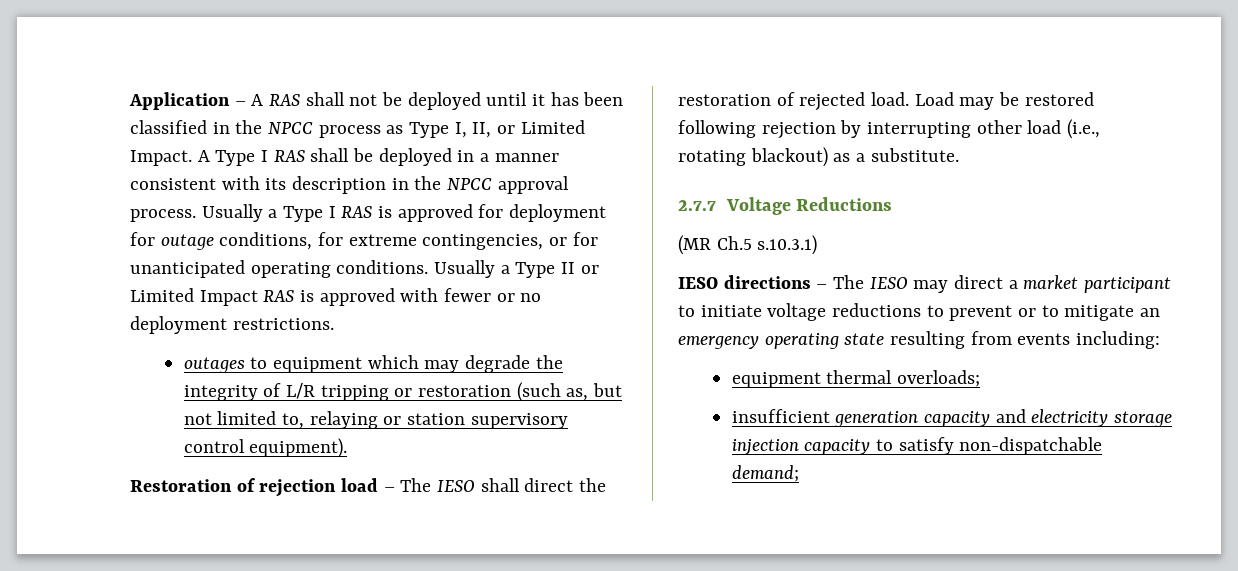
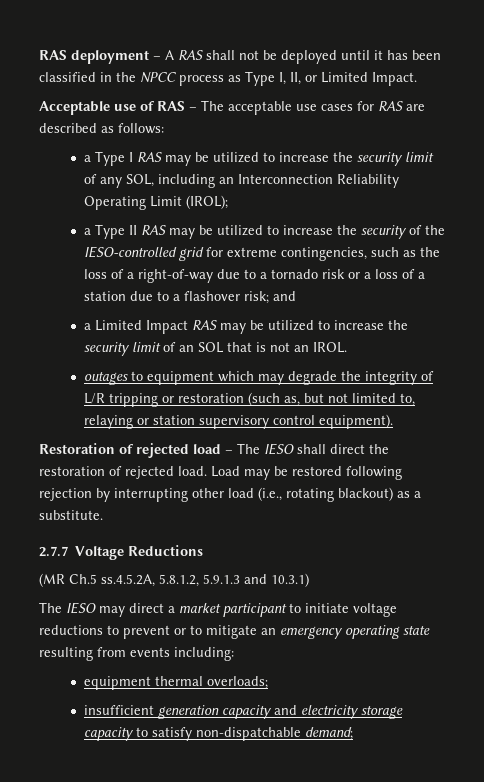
[129,92,230,110] Application -> [39,50,149,64] RAS deployment
[197,148,559,166] [130,176,569,194] [130,204,607,222] [130,232,598,250] [130,260,599,278] [130,288,542,306] [130,316,334,334] A Type I RAS shall be deployed in a manner consistent with its description in the NPCC approval process. Usually a Type I RAS is approved for deployment for outage conditions, for extreme contingencies, or for unanticipated operating conditions. Usually a Type II or Limited Impact RAS is approved with fewer or no deployment restrictions. -> [39,100,425,115] [39,123,164,134] [83,151,434,166] [83,174,399,188] [83,195,228,210] [83,224,445,239] [83,246,440,261] [83,269,425,283] [83,291,296,304] [83,320,408,334] [83,342,347,356] // Acceptable use of RAS – The acceptable use cases for RAS are described as follows: // a Type I RAS may be utilized to increase the security limit of any SOL, including an Interconnection Reliability Operating Limit (IROL); // a Type II RAS may be utilized to increase the security of the IESO-controlled grid for extreme contingencies, such as the loss of a right-of-way due to a tornado risk or a loss of a station due to a flashover risk; and // a Limited Impact RAS may be utilized to increase the security limit of an SOL that is not an IROL.
[259,479,337,497] rejection -> [136,443,189,458] rejected
[757,235,818,255] [678,275,828,289] s.10.3.1) // IESO directions – -> [101,573,309,587] ss.4.5.2A, 5.8.1.2, 5.9.1.3 and 10.3.1) //
[731,439,799,455] injection -> (403, 712) none

